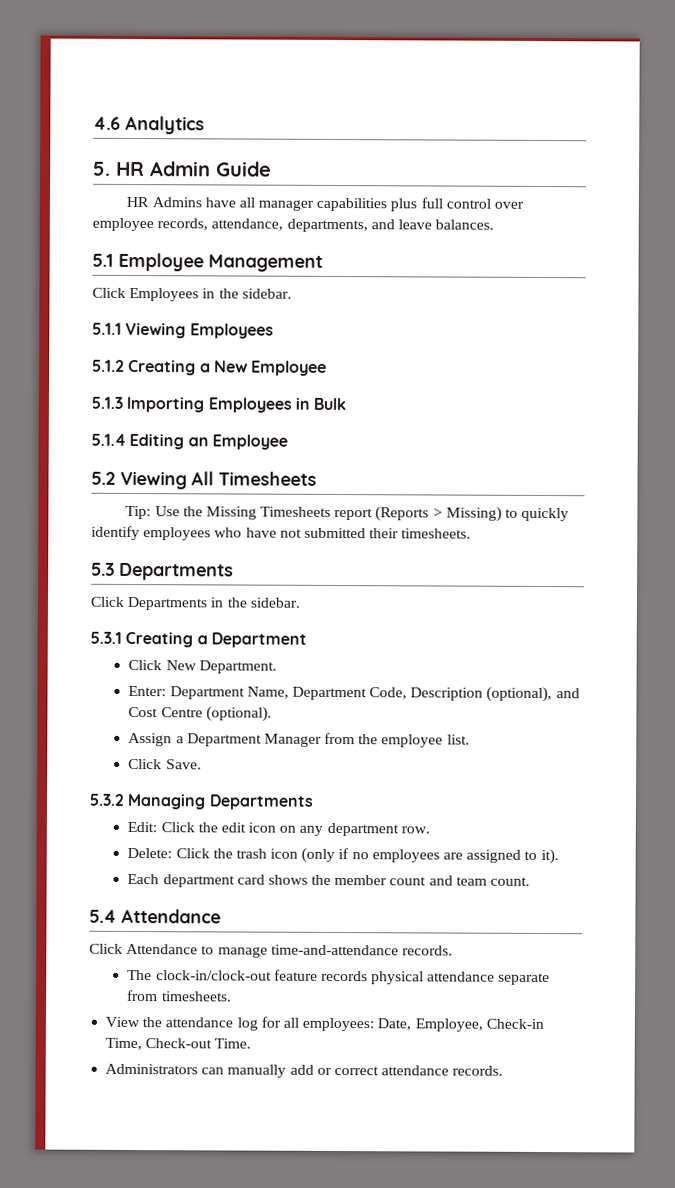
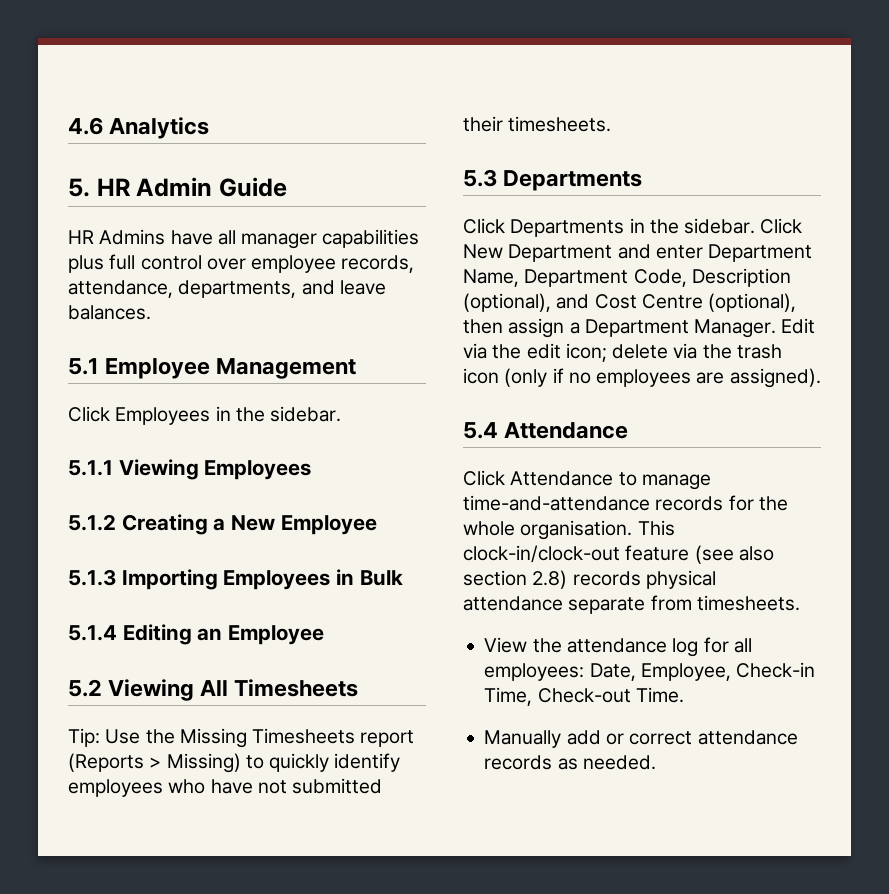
[90,631,307,648] [128,659,277,674] [128,685,167,697] // 5.3.1 Creating a Department // Click New Department. // Enter: -> [760,218,803,234] [463,244,703,262] Click New Department and enter
[205,706,272,722] [128,732,470,748] [128,758,202,770] [89,793,314,810] [127,821,430,837] [127,847,210,859] (optional). // Assign a Department Manager from the employee list. // Click Save. // 5.3.2 Managing Departments // Edit: Click the edit icon on any department row. // Delete: Click -> [708,293,797,312] [463,318,816,338] [463,343,698,362] (optional), then assign a Department Manager. Edit via the edit icon; delete via
[466,848,559,865] [127,873,531,888] assigned to it). // Each department card shows the member count and team count. -> [729,368,821,388] assigned).
[401,945,453,956] [127,969,318,981] records. // The clock-in/clock-out feature -> [655,495,788,511] [463,520,675,540] [463,545,774,564] [463,570,568,589] records for the whole organisation. This clock-in/clock-out feature (see also section 2.8)
[105,1063,287,1078] Administrators can manually -> [484,730,562,748] Manually
[452,1065,504,1076] records. -> [484,755,656,770] records as needed.

